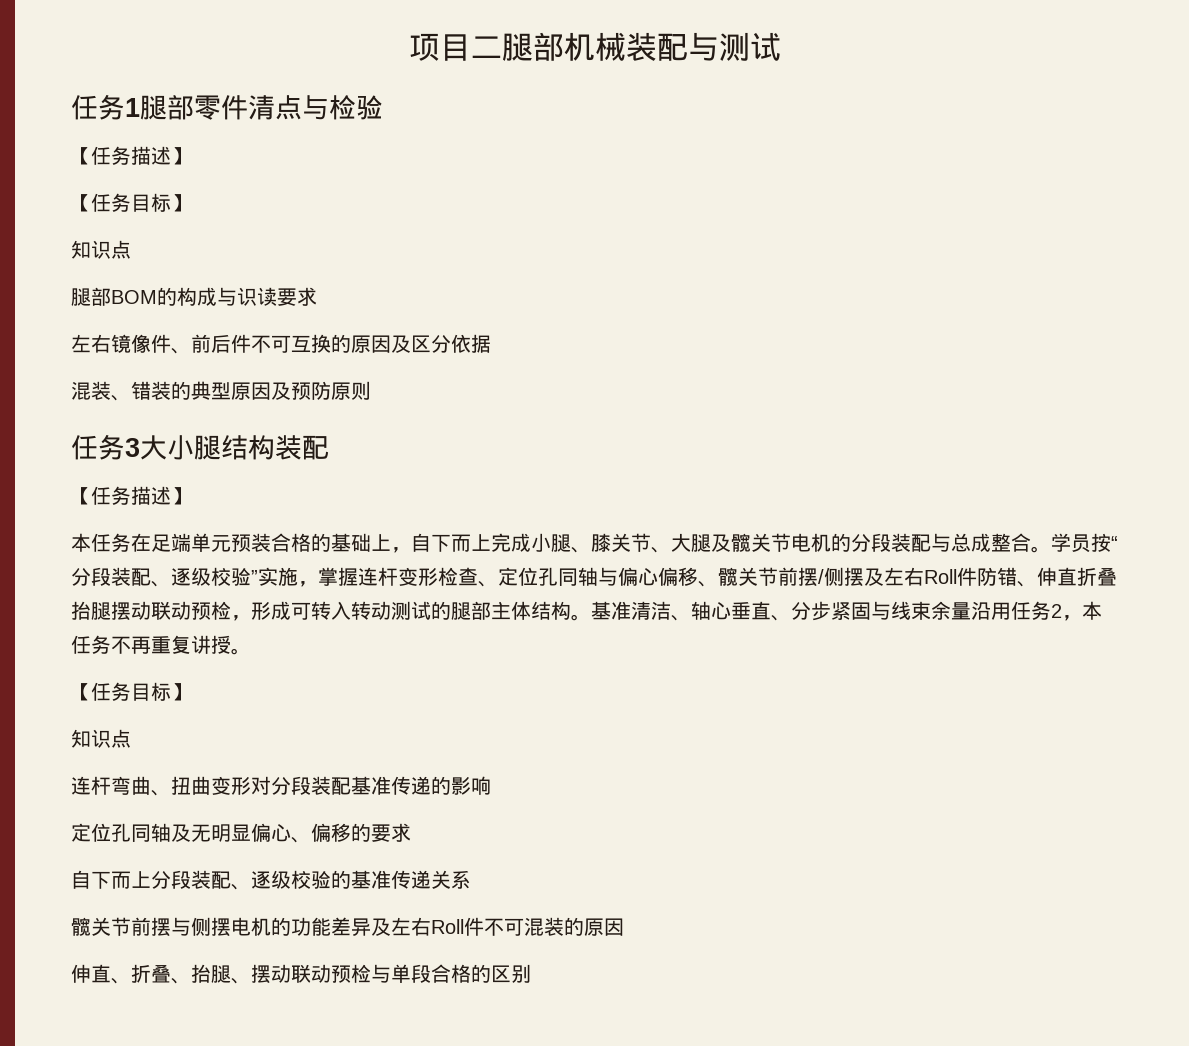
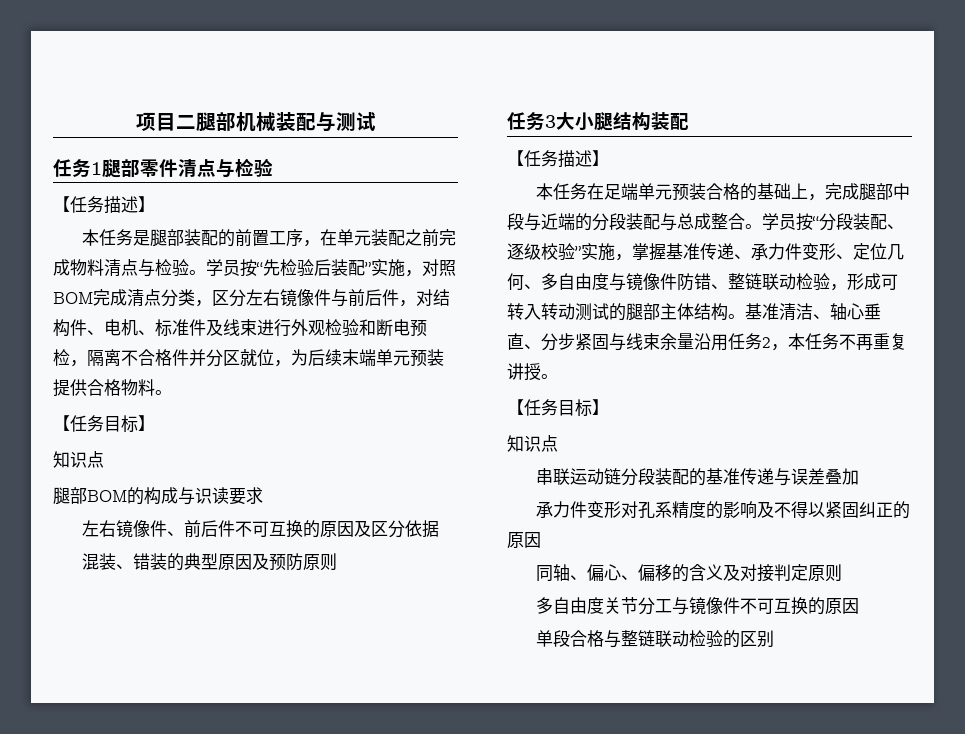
(191, 156) none -> [82,229,457,247] [53,259,456,277] [53,289,450,307] [53,319,427,337] [53,349,444,367] [53,379,172,397] // 本任务是腿部装配的前置工序，在单元装配之前完成物料清点与检验。学员按“先检验后装配”实施，对照BOM完成清点分类，区分左右镜像件与前后件，对结构件、电机、标准件及线束进行外观检验和断电预检，隔离不合格件并分区就位，为后续末端单元预装提供合格物料。
[411,533,831,553] 自下而上完成小腿、膝关节、大腿及髋关节电机 -> [825,183,911,201] [507,213,575,231] 完成腿部中段与近端
[358,567,1117,587] [71,601,231,621] 连杆变形检查、定位孔同轴与偏心偏移、髋关节前摆/侧摆及左右Roll件防错、伸直折叠抬腿摆动联动预检 -> [666,243,904,260] [507,273,830,291] 基准传递、承力件变形、定位几何、多自由度与镜像件防错、整链联动检验
[71,776,491,796] [71,823,411,843] [71,870,471,890] [71,917,624,937] [71,964,471,984] 连杆弯曲、扭曲变形对分段装配基准传递的影响 // 定位孔同轴及无明显偏心、偏移的要求 // 自下而上分段装配、逐级校验的基准传递关系 // 髋关节前摆与侧摆电机的功能差异及左右Roll件不可混装的原因 // 伸直、折叠、抬腿、摆动联动预检与单段合格 -> [536,468,860,486] [536,501,911,519] [507,532,541,548] [536,564,843,582] [536,597,860,615] [536,630,724,648] 串联运动链分段装配的基准传递与误差叠加 // 承力件变形对孔系精度的影响及不得以紧固纠正的原因 // 同轴、偏心、偏移的含义及对接判定原则 // 多自由度关节分工与镜像件不可互换的原因 // 单段合格与整链联动检验

